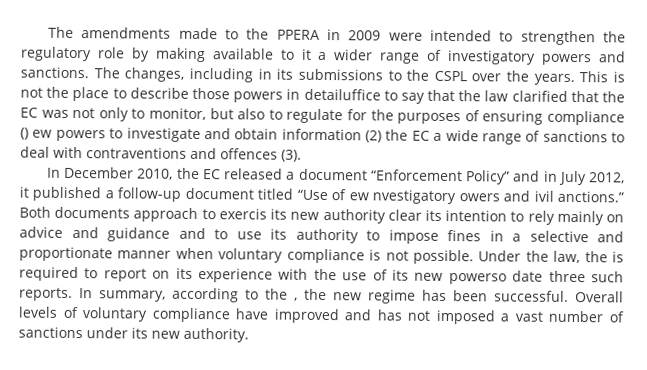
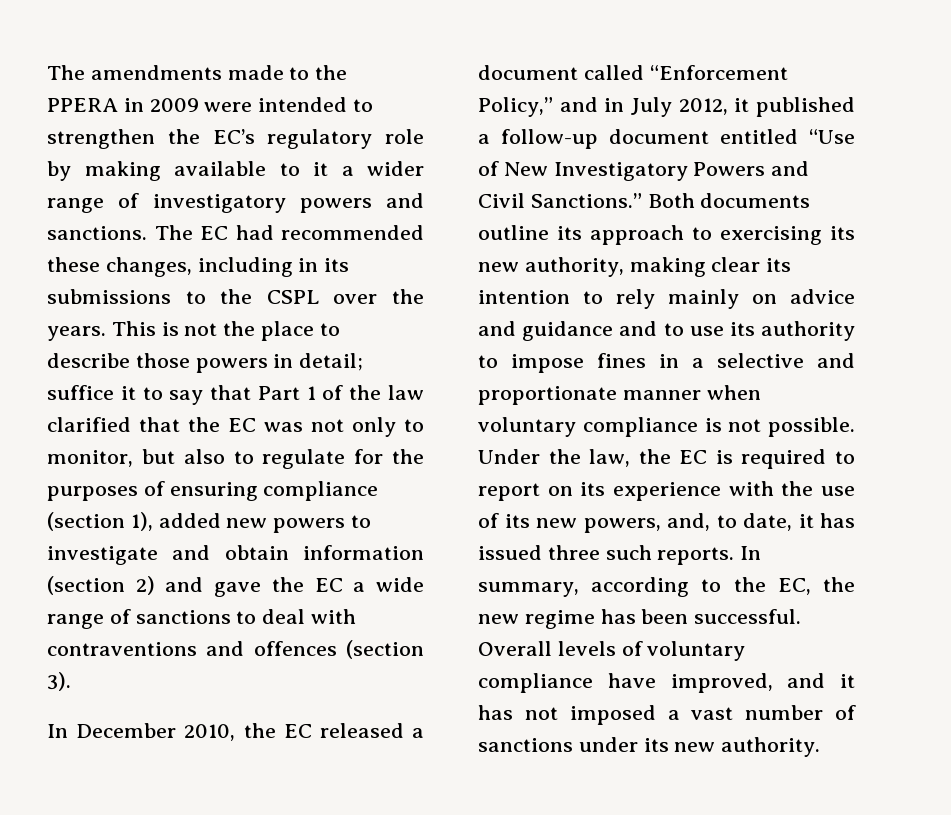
(627, 37) none -> [212,129,255,144] EC’s
(120, 73) none -> [200,225,424,240] [47,257,100,272] EC had recommended these
[303,88,456,104] detailuffice to say that -> [299,353,364,371] [47,385,344,405] detail; suffice it to say that Part 1 of
[20,127,53,140] () ew -> [47,512,268,531] (section 1), added new
[365,130,382,143] (2) -> [47,576,262,597] (section 2) and gave
[281,149,302,162] (3). -> [345,640,424,659] [47,672,71,691] (section 3).
[370,169,511,185] “Enforcement Policy” -> [583,65,788,80] [478,97,553,117] called “Enforcement Policy,”
[257,188,294,200] titled -> [720,129,798,144] entitled
[348,189,624,205] [19,206,131,219] ew nvestigatory owers and ivil anctions.” Both documents -> [503,161,810,181] [478,193,811,208] [478,225,582,240] New Investigatory Powers and Civil Sanctions.” Both documents outline its
[218,208,386,224] exercis its new authority -> [720,226,855,245] [478,257,706,277] exercising its new authority, making
(608, 257) none -> [679,450,708,464] EC
[448,270,544,285] powerso date -> [583,513,855,533] [478,545,542,560] powers, and, to date, it has issued
[294,297,298,301] , -> [777,578,811,595] EC,
[273,308,373,324] improved and -> [670,673,855,693] improved, and it

